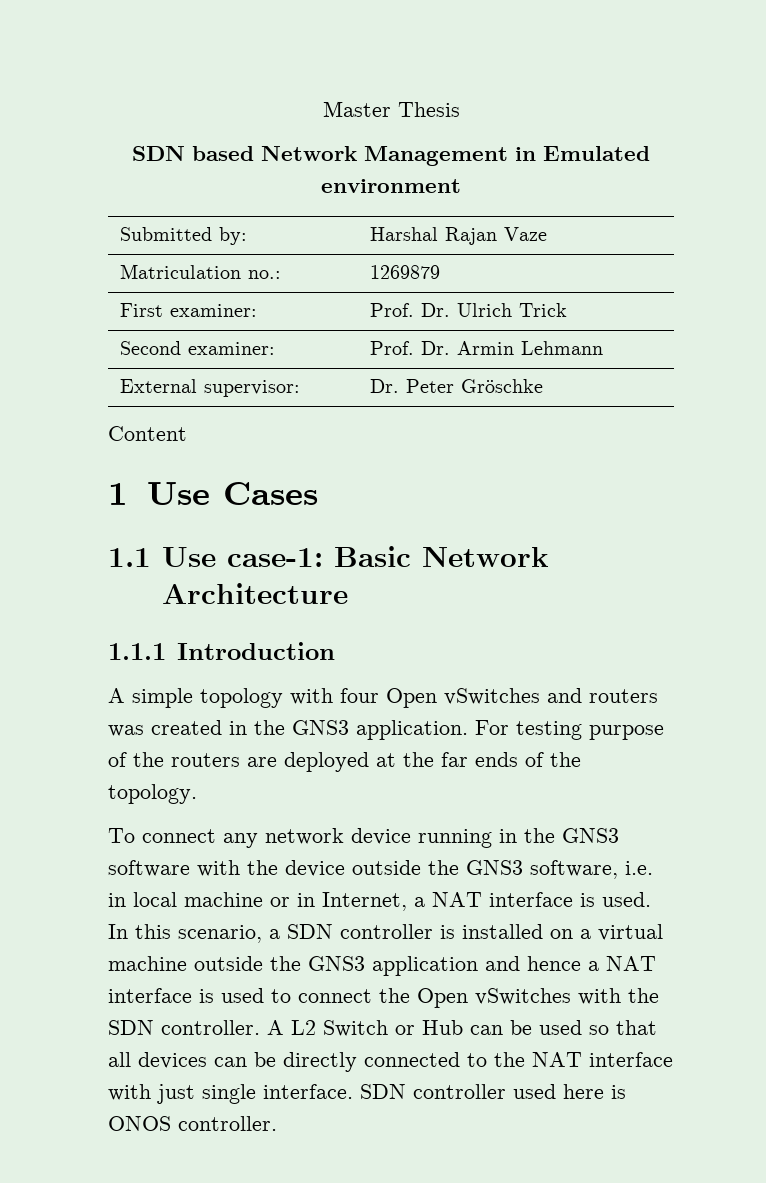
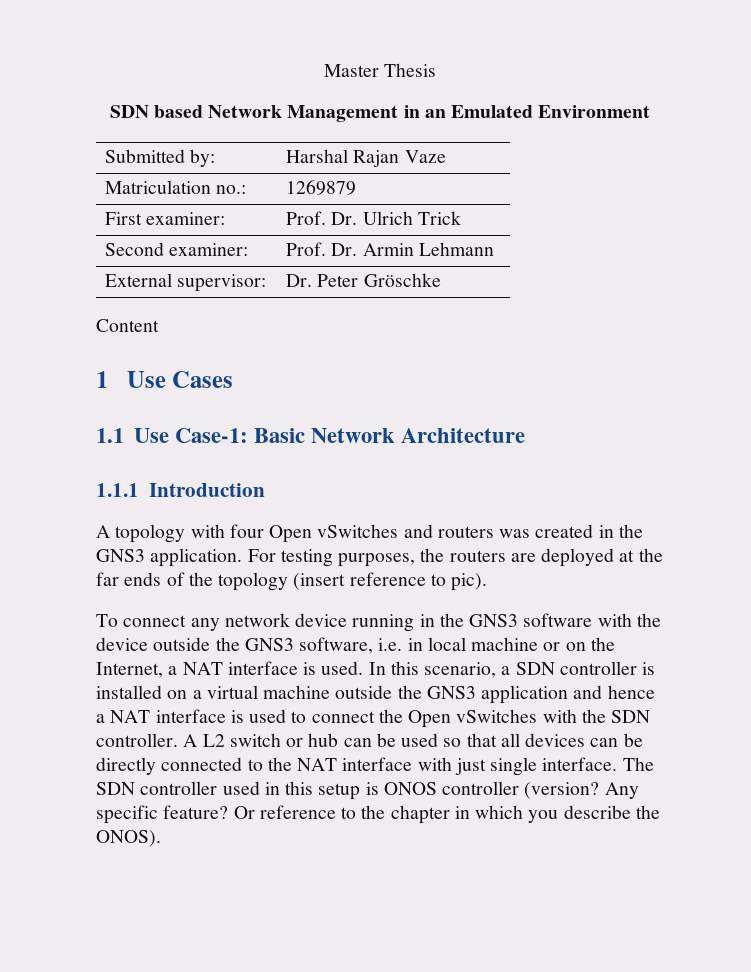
[543,146,650,161] [321,179,461,193] Emulated environment -> [424,105,651,118] an Emulated Environment
[226,548,323,567] case-1: -> [174,428,248,443] Case-1:
[132,688,193,708] simple -> (110, 531) none
[589,725,664,740] [108,752,127,767] purpose of -> [338,553,416,567] purposes,
[108,784,197,804] topology. -> [218,572,488,591] topology (insert reference to pic).
[297,893,315,907] in -> [565,637,615,651] on the
[323,1020,463,1037] Switch or Hub -> [229,733,339,747] switch or hub
(353, 1091) none -> [622,757,654,771] The
[563,1084,626,1099] [108,1116,277,1131] here is ONOS controller. -> [264,781,639,800] [96,805,660,824] [96,830,161,847] in this setup is ONOS controller (version? Any specific feature? Or reference to the chapter in which you describe the ONOS).

